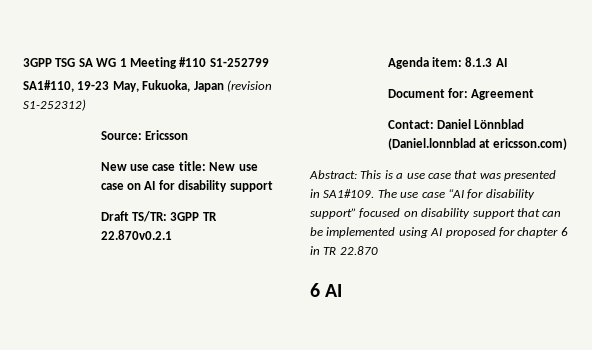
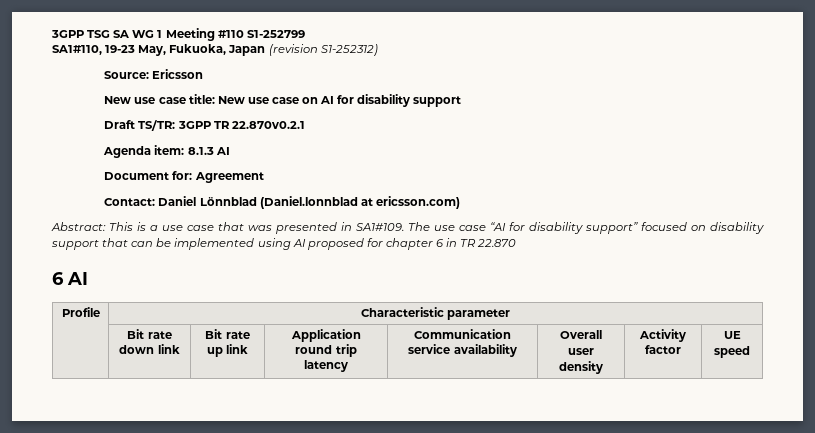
(343, 290) none -> [61,307,100,317] [360,307,511,320] [127,329,172,339] [119,344,180,354] [205,329,250,339] [206,344,249,357] [290,329,361,342] [295,344,357,357] [304,360,348,372] [414,329,511,339] [408,344,517,357] [560,330,602,339] [568,348,594,355] [559,361,603,374] [639,329,686,342] [645,345,681,354] [723,331,741,339] [714,346,750,358] // Profile | Characteristic parameter // | Bit rate down link | Bit rate up link | Application round trip latency | Communication service availability | Overall user density | Activity factor | UE speed

